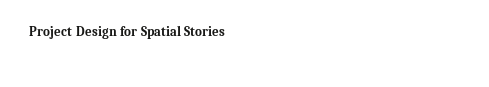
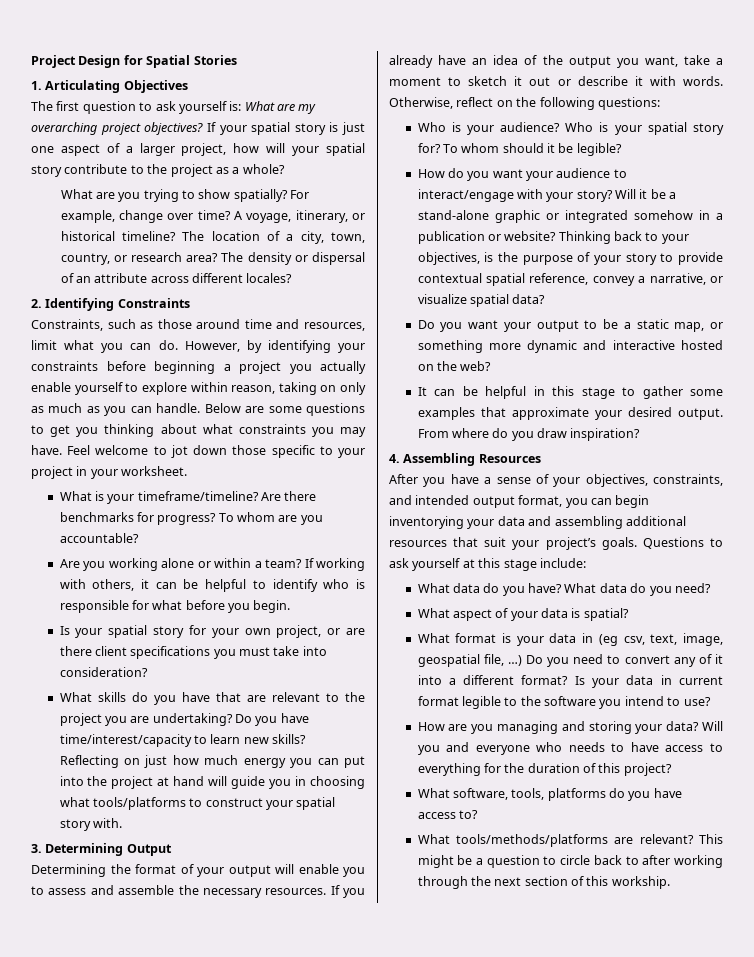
(226, 31) none -> [31,80,188,93] [31,101,317,114] [31,122,365,135] [31,143,365,156] [31,164,285,177] [60,189,310,202] [60,210,365,223] [60,231,365,244] [60,252,365,265] [60,273,293,283] [31,298,190,311] [31,319,365,331] [31,340,365,353] [31,361,366,374] [31,382,366,395] [31,403,366,416] [31,424,366,437] [31,445,366,458] [31,466,188,479] [59,491,317,504] [59,512,323,525] [59,533,139,543] [59,558,366,571] [59,579,366,592] [59,600,291,613] [59,625,365,638] [59,646,327,659] [59,667,148,677] [59,692,365,705] [59,713,309,726] [59,734,307,747] [59,755,366,768] [59,776,365,789] [59,797,336,810] [59,818,122,831] [31,843,172,856] [31,864,365,877] [31,885,365,898] [389,55,723,68] [389,76,723,86] [389,97,660,110] [417,122,724,135] [417,143,622,156] [417,168,627,181] [417,189,677,202] [417,210,723,223] [417,231,689,244] [417,252,724,265] [417,273,723,286] [417,294,546,307] [417,319,723,332] [417,340,723,353] [417,361,492,371] [417,386,723,399] [417,407,723,420] [417,428,641,441] [389,453,541,466] [389,474,723,487] [389,495,650,508] [389,516,686,529] [389,537,723,550] [389,558,586,571] [417,583,711,596] [417,608,629,621] [417,633,724,646] [417,654,723,667] [417,675,723,688] [417,696,711,709] [417,721,723,734] [417,742,723,755] [417,763,672,776] [417,788,682,801] [417,810,478,819] [417,834,723,847] [417,855,724,868] [417,876,670,889] // 1. Articulating Objectives // The first question to ask yourself is: What are my overarching project objectives? If your spatial story is just one aspect of a larger project, how will your spatial story contribute to the project as a whole? // What are you trying to show spatially? For example, change over time? A voyage, itinerary, or historical timeline? The location of a city, town, country, or research area? The density or dispersal of an attribute across different locales? // 2. Identifying Constraints // Constraints, such as those around time and resources, limit what you can do. However, by identifying your constraints before beginning a project you actually enable yourself to explore within reason, taking on only as much as you can handle. Below are some questions to get you thinking about what constraints you may have. Feel welcome to jot down those specific to your project in your worksheet. // What is your timeframe/timeline? Are there benchmarks for progress? To whom are you accountable? // Are you working alone or within a team? If working with others, it can be helpful to identify who is responsible for what before you begin. // Is your spatial story for your own project, or are there client specifications you must take into consideration? // What skills do you have that are relevant to the project you are undertaking? Do you have time/interest/capacity to learn new skills? Reflecting on just how much energy you can put into the project at hand will guide you in choosing what tools/platforms to construct your spatial story with. // 3. Determining Output // Determining the format of your output will enable you to assess and assemble the necessary resources. If you already have an idea of the output you want, take a moment to sketch it out or describe it with words. Otherwise, reflect on the following questions: // Who is your audience? Who is your spatial story for? To whom should it be legible? // How do you want your audience to interact/engage with your story? Will it be a stand-alone graphic or integrated somehow in a publication or website? Thinking back to your objectives, is the purpose of your story to provide contextual spatial reference, convey a narrative, or visualize spatial data? // Do you want your output to be a static map, or something more dynamic and interactive hosted on the web? // It can be helpful in this stage to gather some examples that approximate your desired output. From where do you draw inspiration? // 4. Assembling Resources // After you have a sense of your objectives, constraints, and intended output format, you can begin inventorying your data and assembling additional resources that suit your project’s goals. Questions to ask yourself at this stage include: // What data do you have? What data do you need? // What aspect of your data is spatial? // What format is your data in (eg csv, text, image, geospatial file, …) Do you need to convert any of it into a different format? Is your data in current format legible to the software you intend to use? // How are you managing and storing your data? Will you and everyone who needs to have access to everything for the duration of this project? // What software, tools, platforms do you have access to? // What tools/methods/platforms are relevant? This might be a question to circle back to after working through the next section of this workship.

